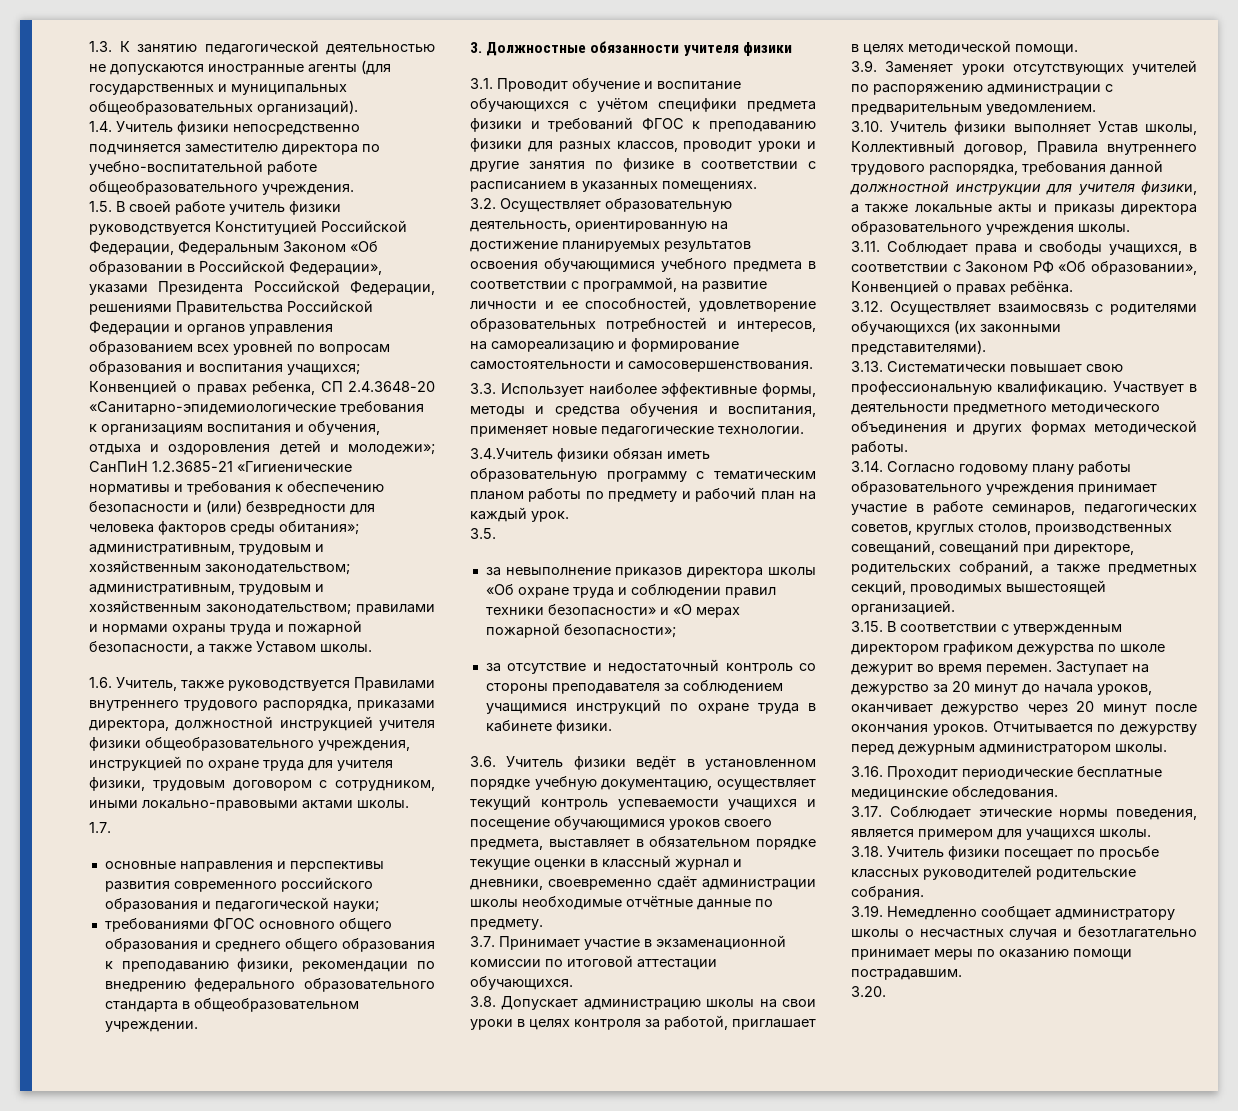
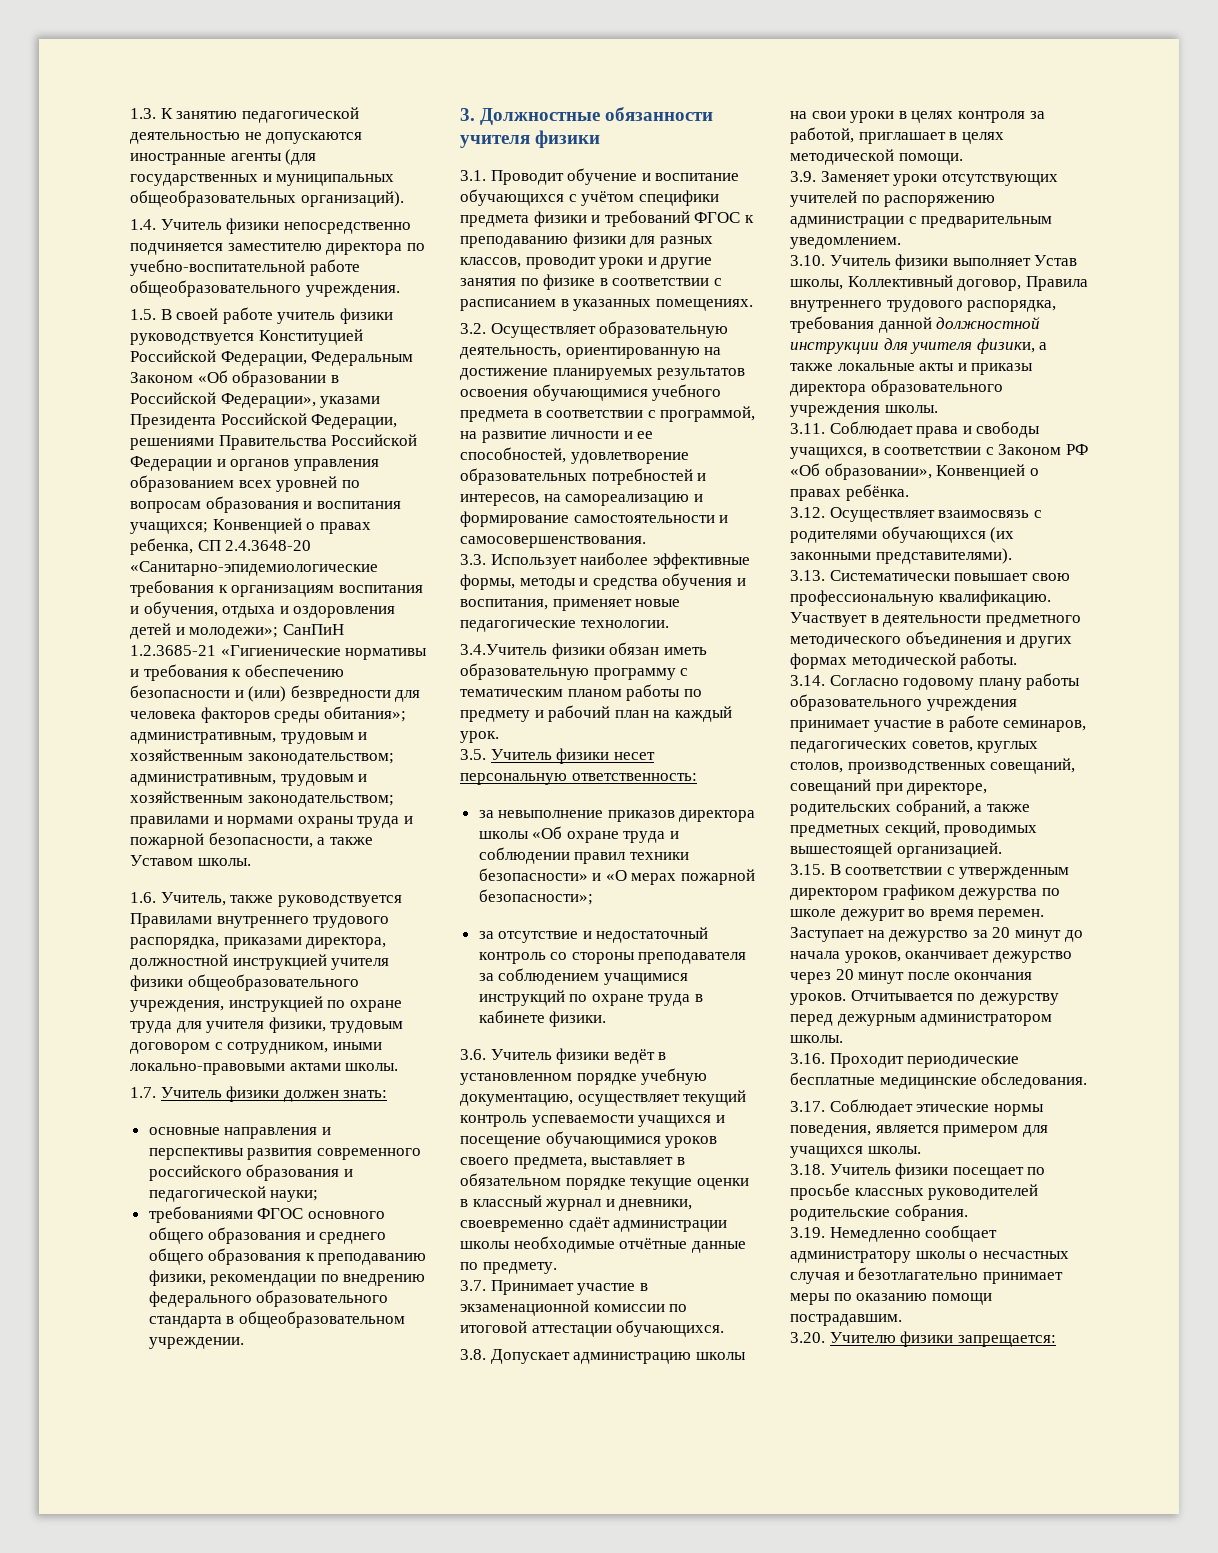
(111, 827) none -> [160,1086,388,1102] Учитель физики должен знать:
(496, 533) none -> [490,748,655,764] [460,773,697,785] Учитель физики несет персональную ответственность:
(886, 991) none -> [829,1331,1056,1347] Учителю физики запрещается:

